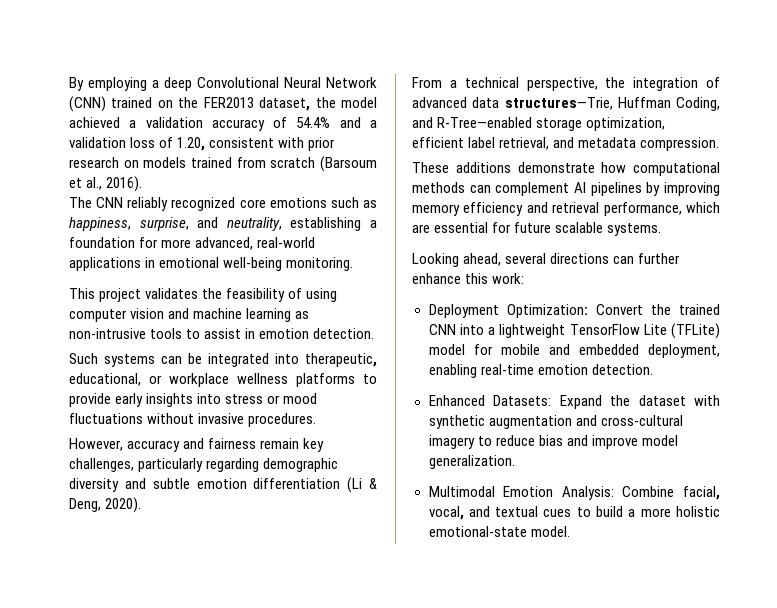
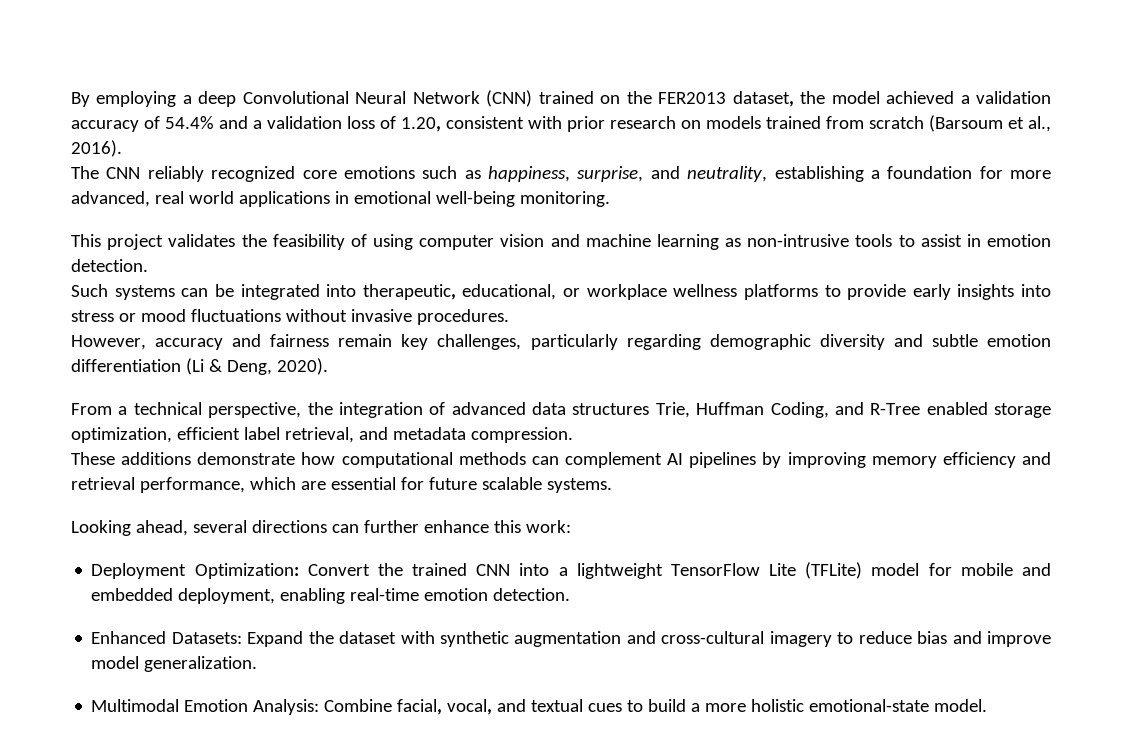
[257,237,316,248] real-world -> [154,191,234,204] real world
[504,97,613,110] structures—Trie, -> [572,402,690,418] structures Trie,
[437,117,533,128] R-Tree—enabled -> [870,402,988,415] R-Tree enabled

